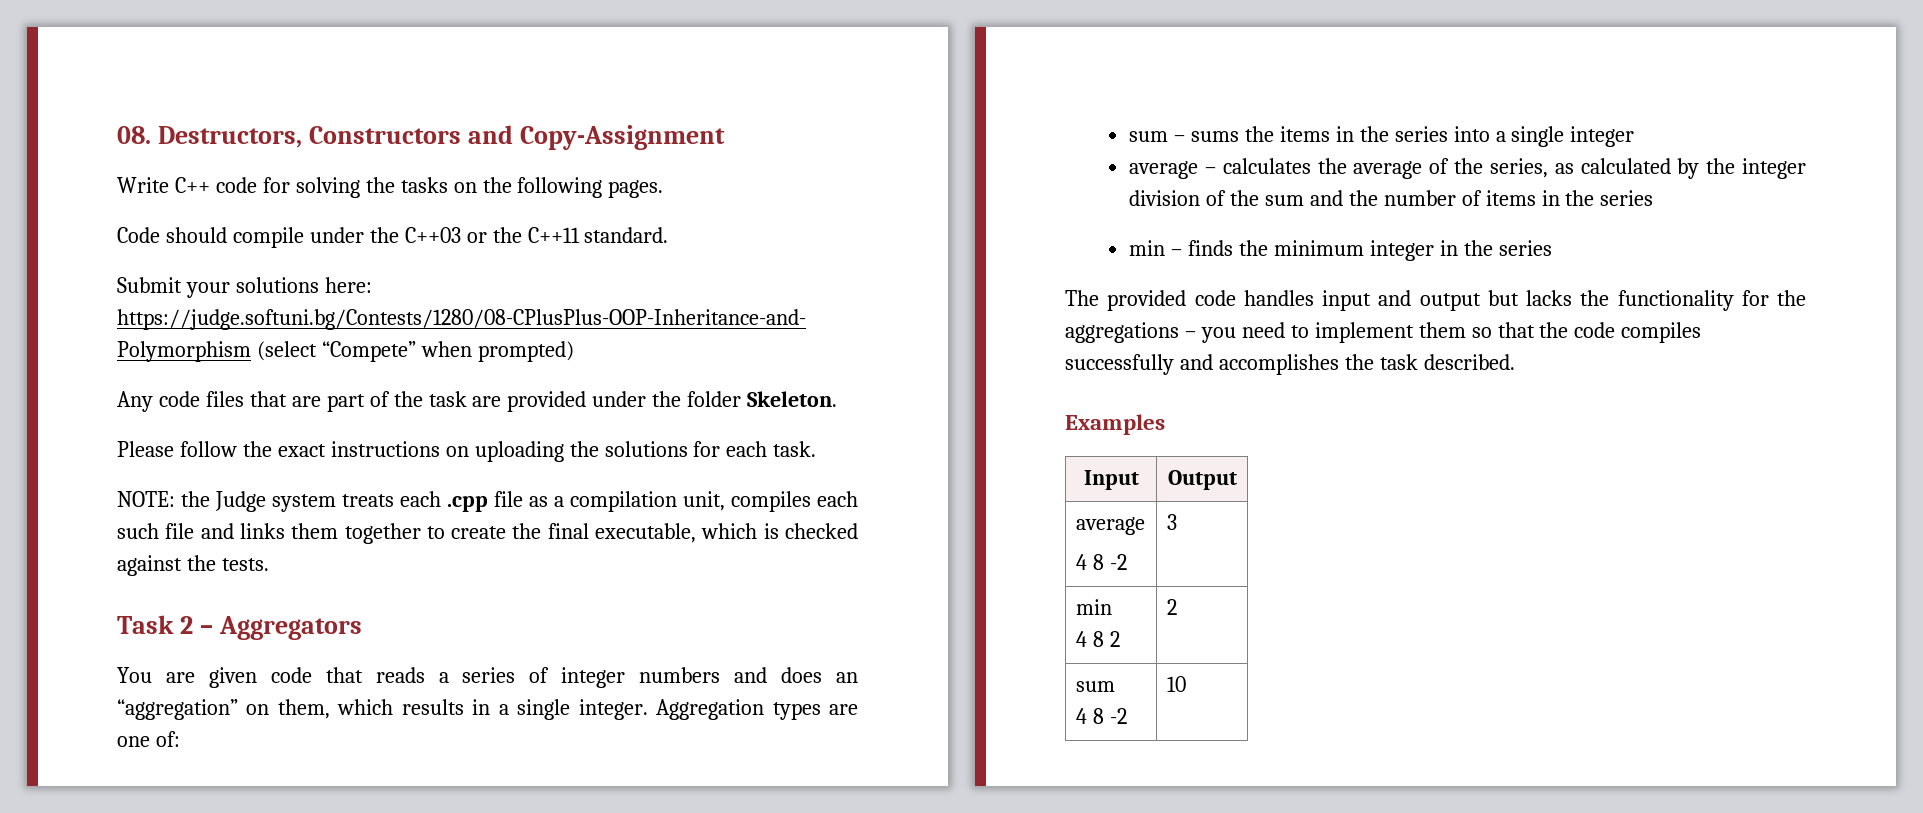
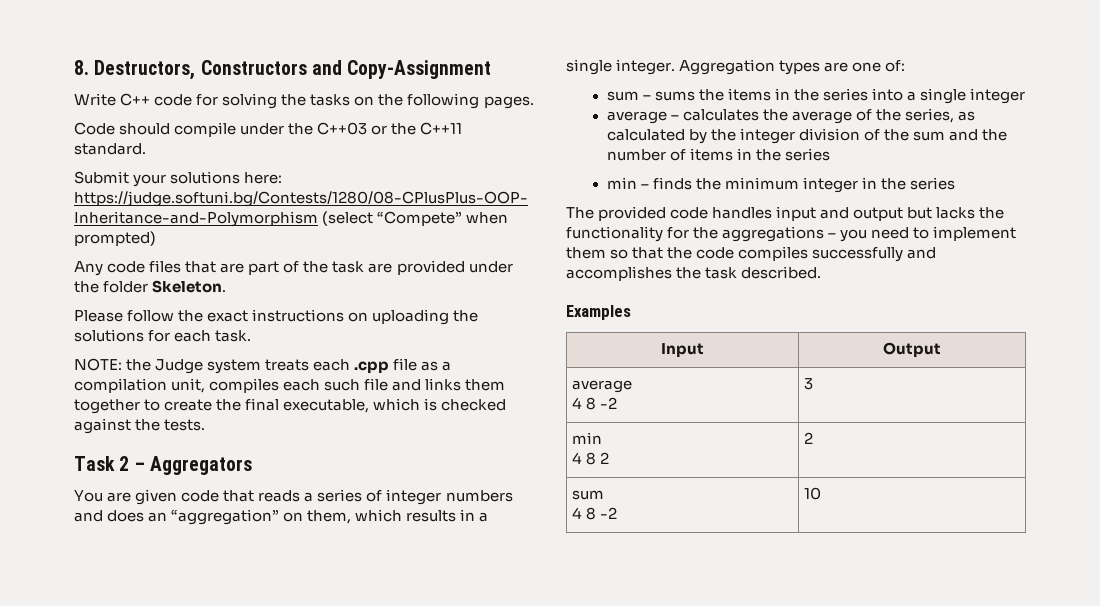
[117,126,151,144] 08. -> [74,60,89,75] 8.

